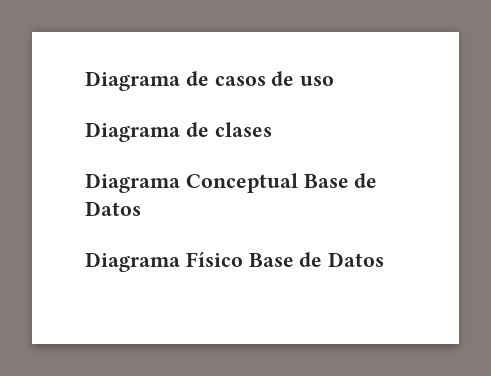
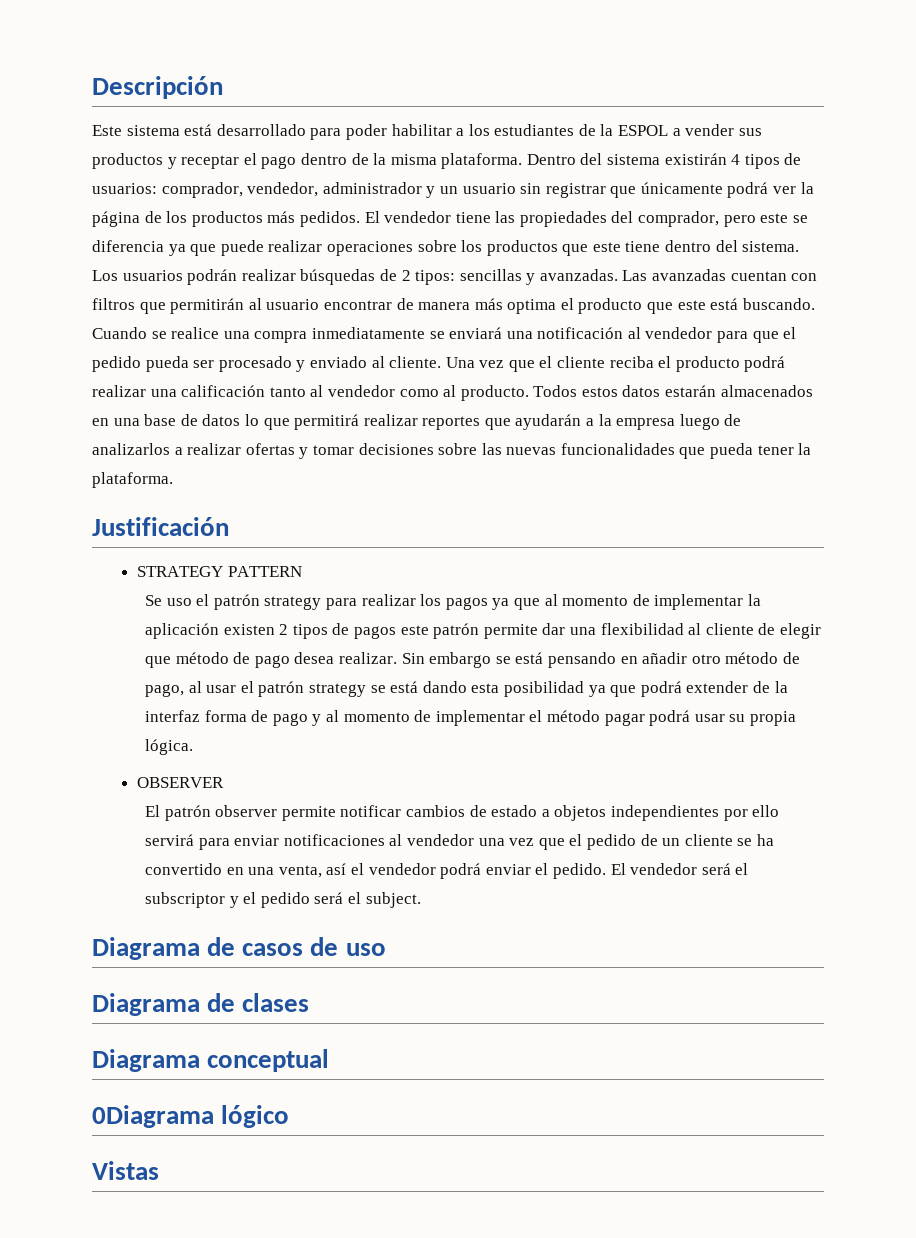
(85, 81) none -> [92,76,223,99] [92,124,762,140] [92,153,802,169] [92,182,814,198] [92,211,808,227] [92,240,800,256] [92,269,818,285] [92,298,815,314] [92,327,797,343] [92,356,786,372] [92,385,813,401] [92,414,742,430] [92,443,812,459] [92,472,173,488] [92,517,229,536] [137,566,302,577] [145,594,761,610] [145,623,821,639] [145,652,800,668] [145,681,788,697] [145,710,796,726] [145,739,194,755] [137,777,225,788] [145,805,780,821] [145,834,774,850] [145,863,749,879] [145,892,421,908] Descripción // Este sistema está desarrollado para poder habilitar a los estudiantes de la ESPOL a vender sus productos y receptar el pago dentro de la misma plataforma. Dentro del sistema existirán 4 tipos de usuarios: comprador, vendedor, administrador y un usuario sin registrar que únicamente podrá ver la página de los productos más pedidos. El vendedor tiene las propiedades del comprador, pero este se diferencia ya que puede realizar operaciones sobre los productos que este tiene dentro del sistema. Los usuarios podrán realizar búsquedas de 2 tipos: sencillas y avanzadas. Las avanzadas cuentan con filtros que permitirán al usuario encontrar de manera más optima el producto que este está buscando. Cuando se realice una compra inmediatamente se enviará una notificación al vendedor para que el pedido pueda ser procesado y enviado al cliente. Una vez que el cliente reciba el producto podrá realizar una calificación tanto al vendedor como al producto. Todos estos datos estarán almacenados en una base de datos lo que permitirá realizar reportes que ayudarán a la empresa luego de analizarlos a realizar ofertas y tomar decisiones sobre las nuevas funcionalidades que pueda tener la plataforma. // Justificación // STRATEGY PATTERN // Se uso el patrón strategy para realizar los pagos ya que al momento de implementar la aplicación existen 2 tipos de pagos este patrón permite dar una flexibilidad al cliente de elegir que método de pago desea realizar. Sin embargo se está pensando en añadir otro método de pago, al usar el patrón strategy se está dando esta posibilidad ya que podrá extender de la interfaz forma de pago y al momento de implementar el método pagar podrá usar su propia lógica. // OBSERVER // El patrón observer permite notificar cambios de estado a objetos independientes por ello servirá para enviar notificaciones al vendedor una vez que el pedido de un cliente se ha convertido en una venta, así el vendedor podrá enviar el pedido. El vendedor será el subscriptor y el pedido será el subject. //
[185,173,378,193] [85,201,141,216] [85,252,385,272] Conceptual Base de Datos // Diagrama Físico Base de Datos -> [207,1049,330,1072] [92,1105,290,1128] [92,1161,159,1180] conceptual // 0Diagrama lógico // Vistas

